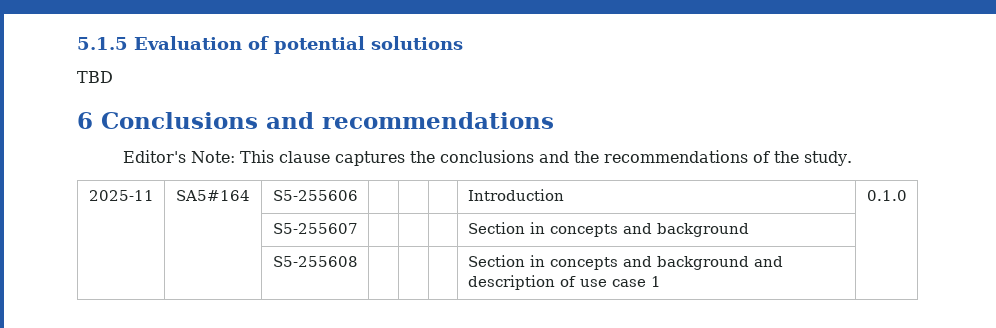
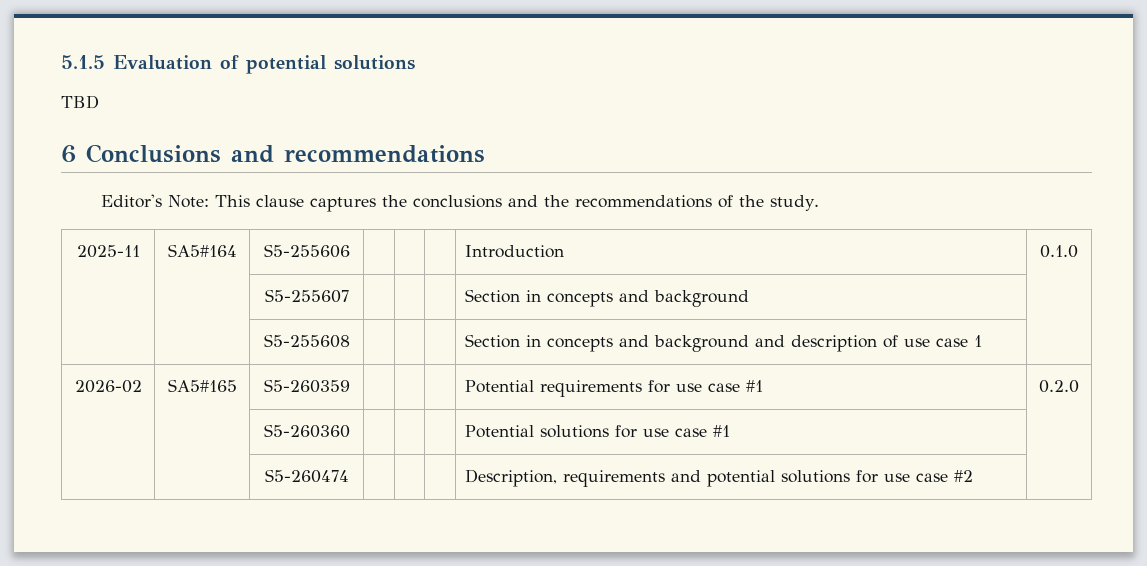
(661, 281) none -> [74,380,142,393] [167,379,237,392] [263,379,350,393] [465,380,764,397] [1039,380,1079,393] [263,424,350,438] [465,425,731,438] [264,469,349,483] [465,469,974,487] // 2026-02 | SA5#165 | S5-260359 | | | | Potential requirements for use case #1 | 0.2.0 // | | S5-260360 | | | | Potential solutions for use case #1 | // | | S5-260474 | | | | Description, requirements and potential solutions for use case #2 |

